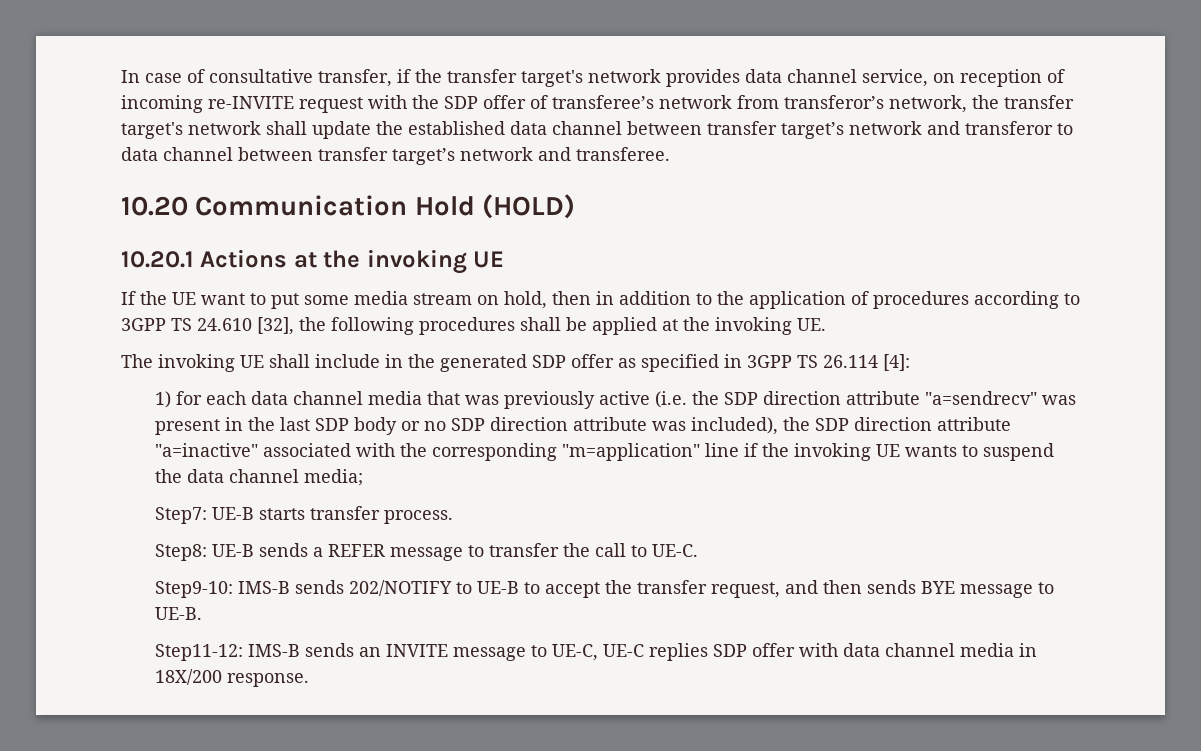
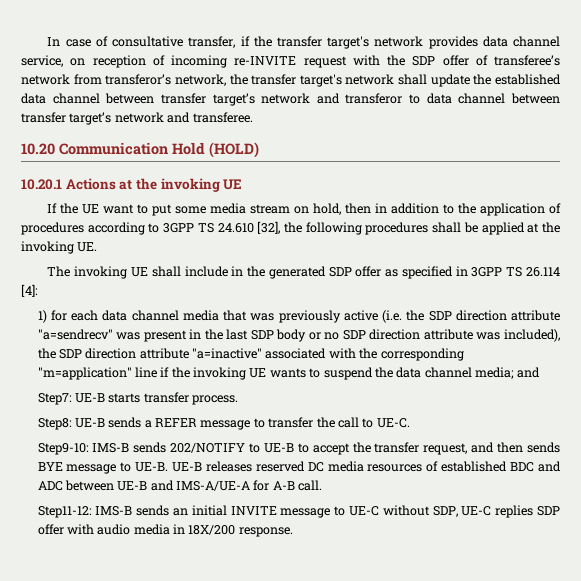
(363, 477) none -> [517,367,541,378] and
(202, 613) none -> [172,461,561,472] [37,480,323,491] UE-B releases reserved DC media resources of established BDC and ADC between UE-B and IMS-A/UE-A for A-B call.
(381, 652) none -> [191,505,227,516] initial
[551,644,598,661] UE-C, -> [348,505,458,517] UE-C without SDP,
[842,643,955,657] data channel -> [97,524,131,535] audio

